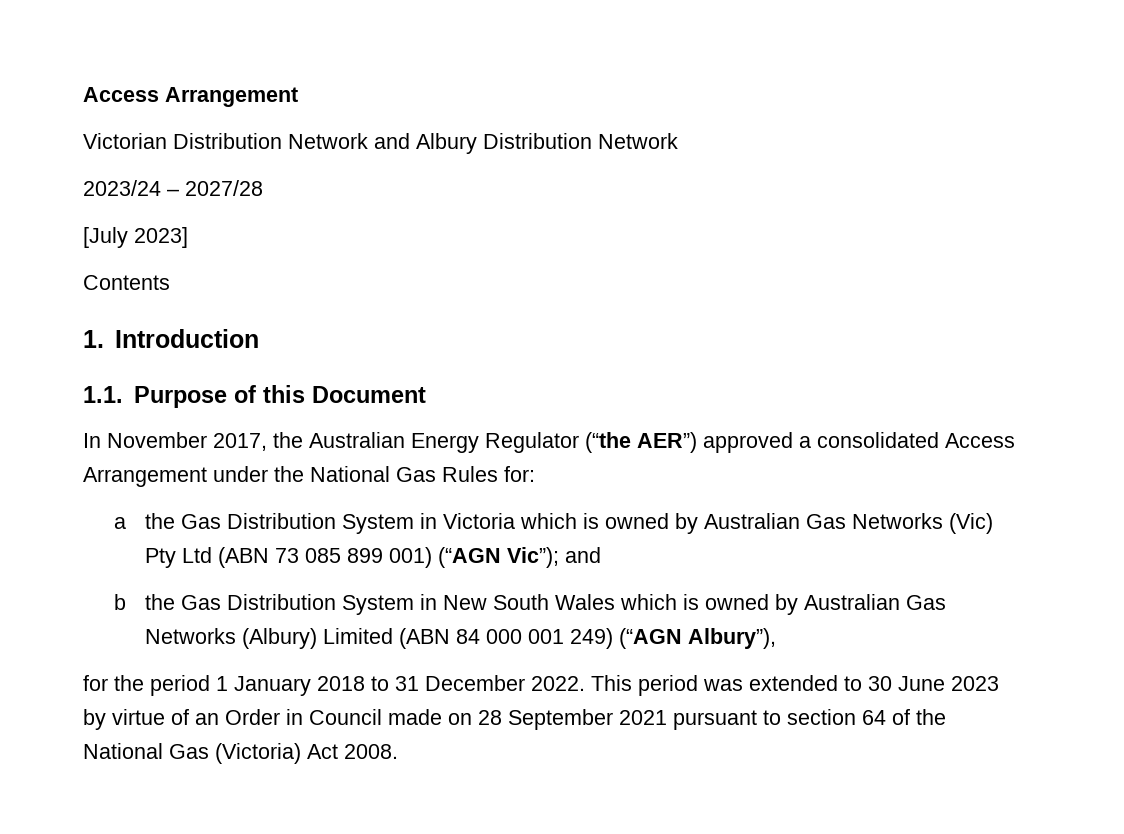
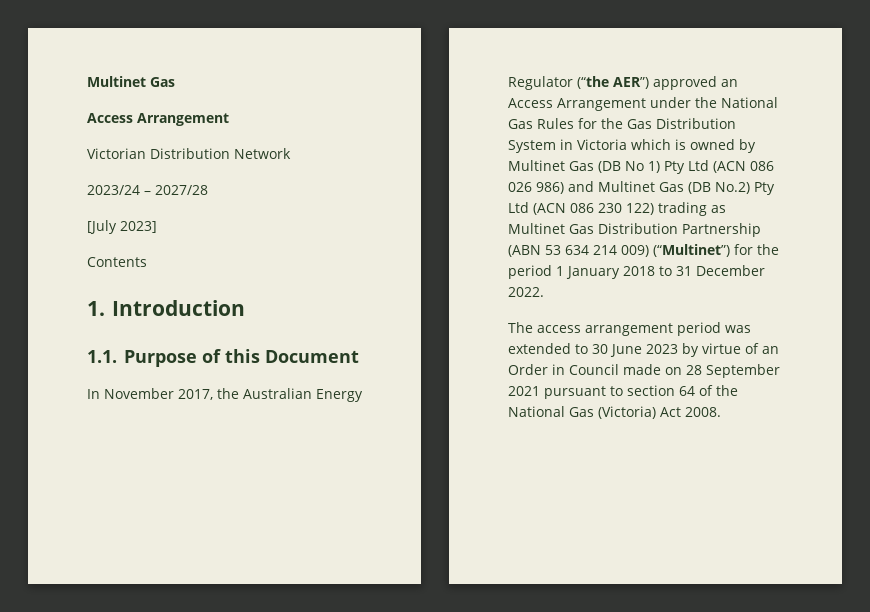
(83, 94) none -> [87,76,175,87] Multinet Gas //
[374,133,678,154] and Albury Distribution Network -> (291, 153) none
[799,432,939,448] a consolidated -> [721,79,738,87] an
[504,466,535,482] [114,517,127,529] for: // a -> [578,118,597,129] for
[704,513,994,534] [145,547,602,568] [114,594,947,615] [145,628,777,649] Australian Gas Networks (Vic) Pty Ltd (ABN 73 085 899 001) (“AGN Vic”); and // b the Gas Distribution System in New South Wales which is owned by Australian Gas Networks (Albury) Limited (ABN 84 000 001 249) (“AGN Albury”), // -> [508,160,774,174] [508,181,775,195] [508,202,726,216] [508,223,761,237] [508,244,730,257] Multinet Gas (DB No 1) Pty Ltd (ACN 086 026 986) and Multinet Gas (DB No.2) Pty Ltd (ACN 086 230 122) trading as Multinet Gas Distribution Partnership (ABN 53 634 214 009) (“Multinet”)
[591,675,632,691] This -> [508,322,673,336] // The access arrangement

